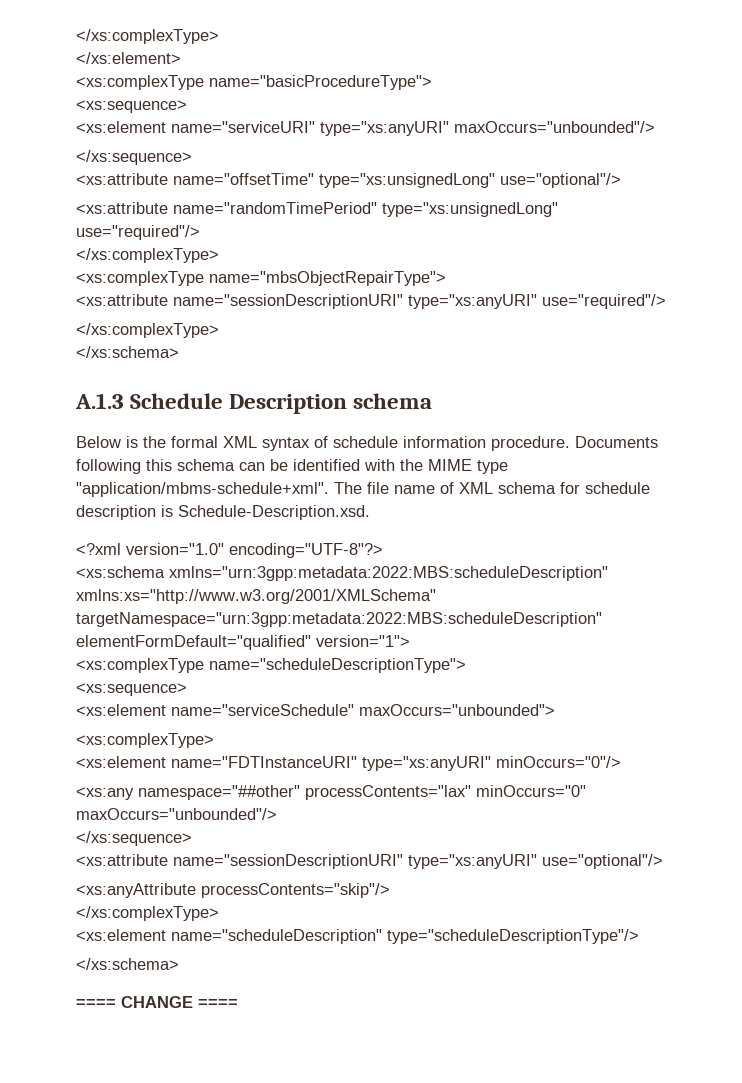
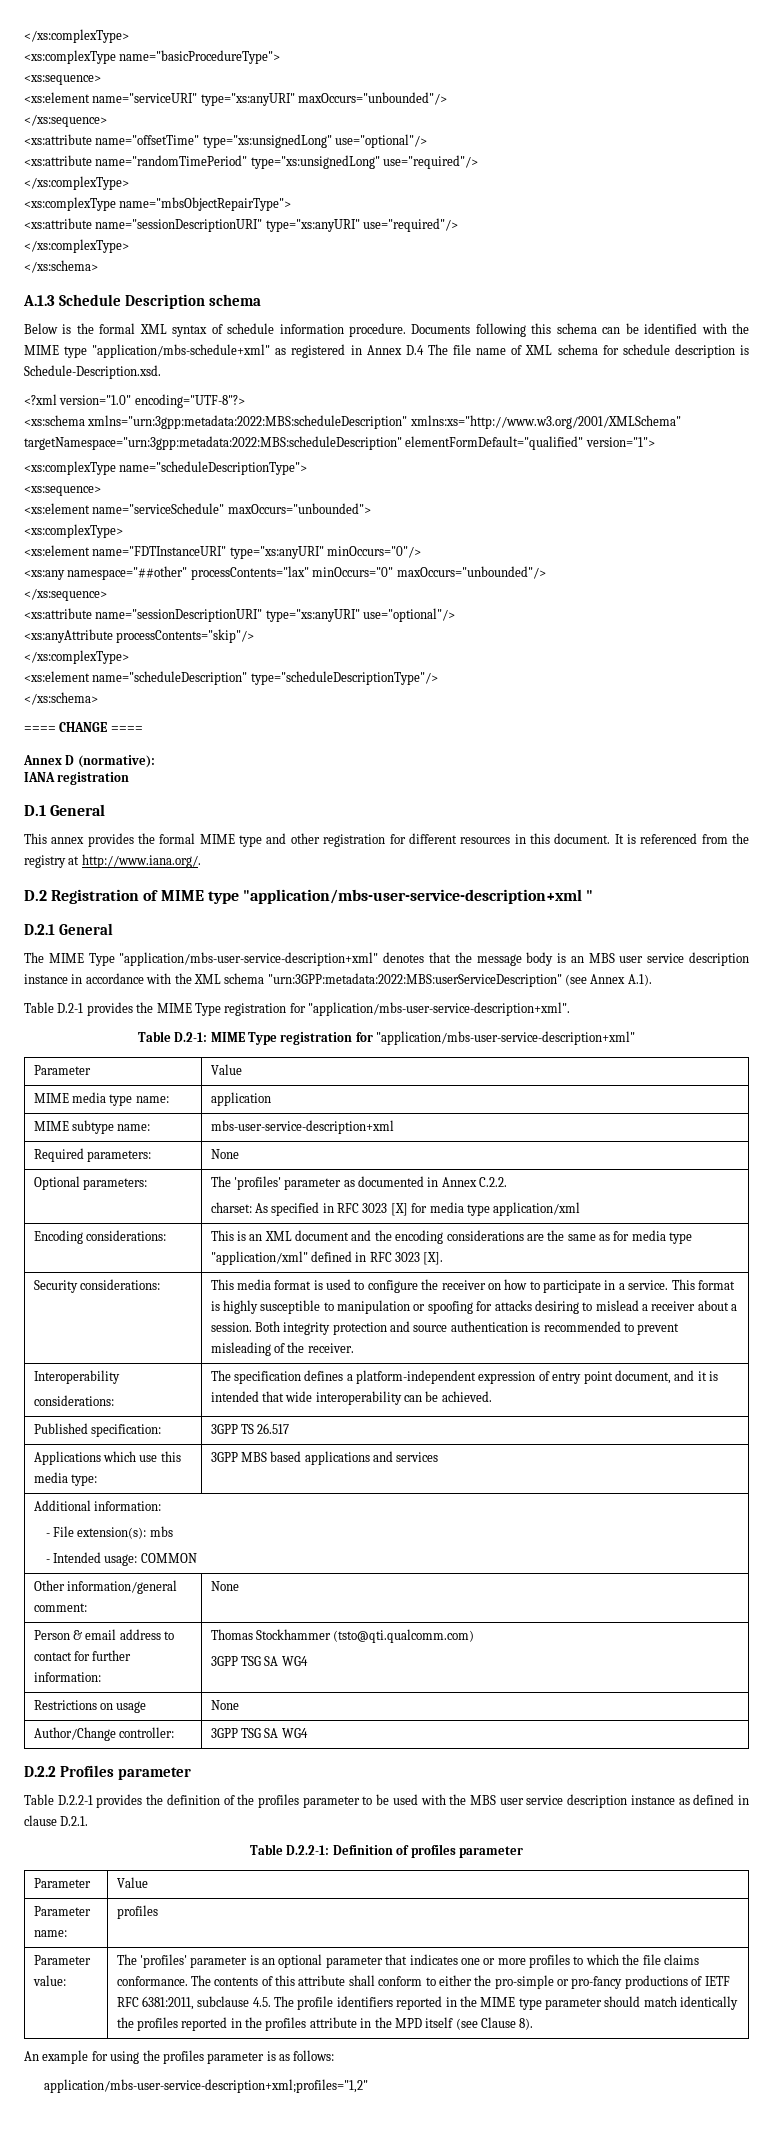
[76,29,219,44] [76,52,181,64] </xs:complexType> // </xs:element> -> [24,29,129,43] </xs:complexType>
[76,482,329,497] "application/mbms-schedule+xml". -> [92,344,424,358] "application/mbs-schedule+xml" as registered in Annex D.4
(238, 1003) none -> [23,755,155,768] [24,772,130,785] [24,804,106,816] [24,833,750,847] [24,854,201,868] [24,889,594,904] [24,923,113,935] [24,952,750,966] [24,973,652,987] [24,1002,570,1016] [137,1031,636,1045] [33,1065,91,1075] [210,1064,242,1075] [33,1092,169,1106] [210,1092,271,1106] [33,1120,151,1134] [210,1120,394,1134] [33,1148,151,1162] [210,1149,239,1159] [33,1176,147,1190] [210,1176,508,1190] [210,1202,581,1216] [33,1230,166,1244] [210,1230,693,1244] [210,1251,444,1265] [33,1279,160,1293] [210,1279,735,1293] [210,1300,738,1314] [210,1321,680,1335] [210,1342,354,1356] [33,1370,120,1384] [33,1395,114,1406] [210,1370,719,1384] [210,1391,492,1405] [33,1423,161,1437] [210,1423,290,1434] [33,1451,181,1465] [33,1472,97,1486] [210,1451,439,1465] [33,1500,161,1511] [45,1526,173,1539] [45,1552,197,1566] [33,1580,177,1594] [33,1603,87,1612] [210,1581,239,1591] [33,1629,175,1640] [33,1650,132,1661] [33,1672,101,1682] [210,1629,475,1643] [210,1656,308,1666] [33,1700,147,1713] [210,1700,239,1710] [33,1727,174,1741] [210,1728,308,1738] [24,1765,191,1780] [24,1794,749,1808] [24,1815,89,1826] [250,1844,523,1858] [33,1878,91,1888] [116,1877,148,1888] [33,1906,91,1916] [33,1930,67,1937] [116,1905,158,1919] [33,1955,91,1965] [32,1975,66,1986] [116,1954,699,1968] [116,1975,730,1989] [116,1996,739,2010] [116,2017,534,2031] [24,2050,335,2064] [44,2079,369,2093] // Annex D (normative): // IANA registration // D.1 General // This annex provides the formal MIME type and other registration for different resources in this document. It is referenced from the registry at http://www.iana.org/. // D.2 Registration of MIME type "application/mbs-user-service-description+xml " // D.2.1 General // The MIME Type "application/mbs-user-service-description+xml" denotes that the message body is an MBS user service description instance in accordance with the XML schema "urn:3GPP:metadata:2022:MBS:userServiceDescription" (see Annex A.1). // Table D.2-1 provides the MIME Type registration for "application/mbs-user-service-description+xml". // Table D.2-1: MIME Type registration for "application/mbs-user-service-description+xml" // Parameter | Value // MIME media type name: | application // MIME subtype name: | mbs-user-service-description+xml // Required parameters: | None // Optional parameters: | The 'profiles' parameter as documented in Annex C.2.2. // charset: As specified in RFC 3023 [X] for media type application/xml // Encoding considerations: | This is an XML document and the encoding considerations are the same as for media type "application/xml" defined in RFC 3023 [X]. // Security considerations: | This media format is used to configure the receiver on how to participate in a service. This format is highly susceptible to manipulation or spoofing for attacks desiring to mislead a receiver about a session. Both integrity protection and source authentication is recommended to prevent misleading of the receiver. // Interoperability // considerations: | The specification defines a platform-independent expression of entry point document, and it is intended that wide interoperability can be achieved. // Published specification: | 3GPP TS 26.517 // Applications which use this media type: | 3GPP MBS based applications and services // Additional information: // - File extension(s): mbs // - Intended usage: COMMON // Other information/general comment: | None // Person & email address to contact for further information: | Thomas Stockhammer (tsto@qti.qualcomm.com) // 3GPP TSG SA WG4 // Restrictions on usage | None // Author/Change controller: | 3GPP TSG SA WG4 // D.2.2 Profiles parameter // Table D.2.2-1 provides the definition of the profiles parameter to be used with the MBS user service description instance as defined in clause D.2.1. // Table D.2.2-1: Definition of profiles parameter // Parameter | Value // Parameter name: | profiles // Parameter value: | The 'profiles' parameter is an optional parameter that indicates one or more profiles to which the file claims conformance. The contents of this attribute shall conform to either the pro-simple or pro-fancy productions of IETF RFC 6381:2011, subclause 4.5. The profile identifiers reported in the MIME type parameter should match identically the profiles reported in the profiles attribute in the MPD itself (see Clause 8). // An example for using the profiles parameter is as follows: // application/mbs-user-service-description+xml;profiles="1,2"

